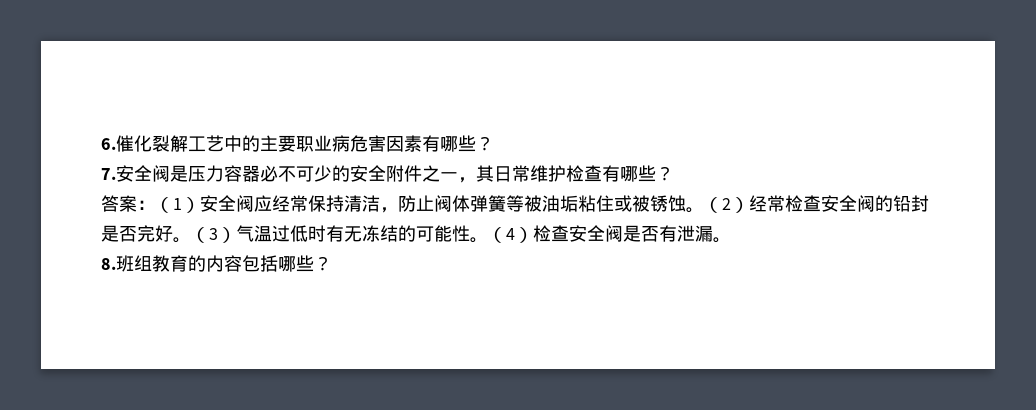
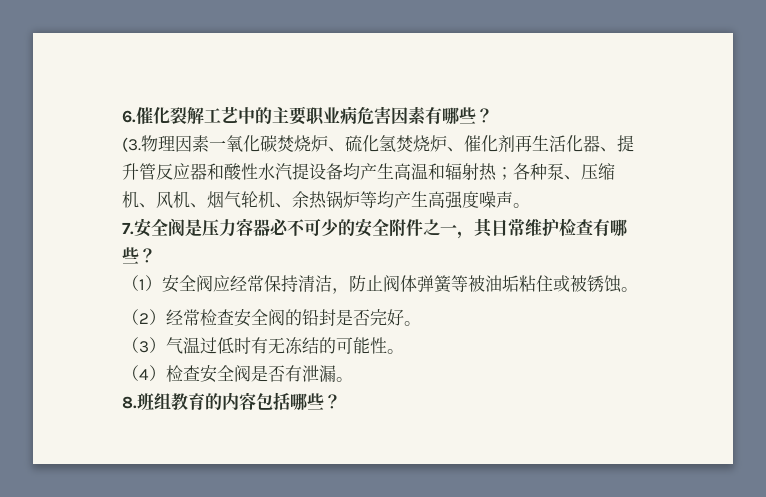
(494, 143) none -> [122,135,634,153] [122,163,615,181] [122,191,530,209] // (3.物理因素一氧化碳焚烧炉、硫化氢焚烧炉、催化剂再生活化器、提升管反应器和酸性水汽提设备均产生高温和辐射热；各种泵、压缩机、风机、烟气轮机、余热锅炉等均产生高强度噪声。
[101,195,155,212] 答案： -> (156, 255) none
(704, 210) none -> (638, 289) //
(191, 240) none -> (421, 323) //
(488, 240) none -> (404, 351) //

